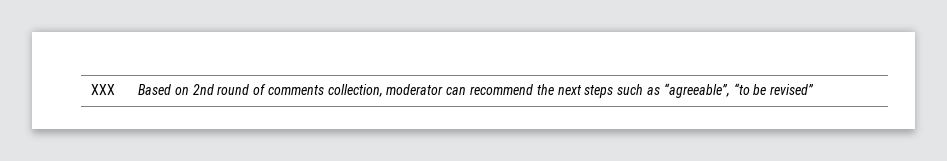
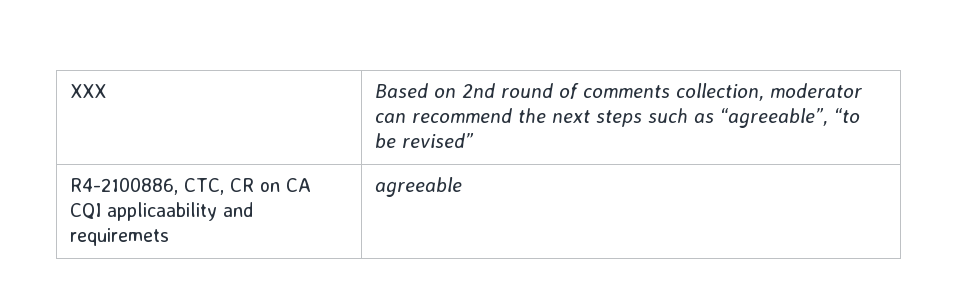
(815, 89) none -> [70,177,312,195] [70,202,254,221] [70,228,170,246] [375,177,463,197] // R4-2100886, CTC, CR on CA CQI applicaability and requiremets | agreeable

